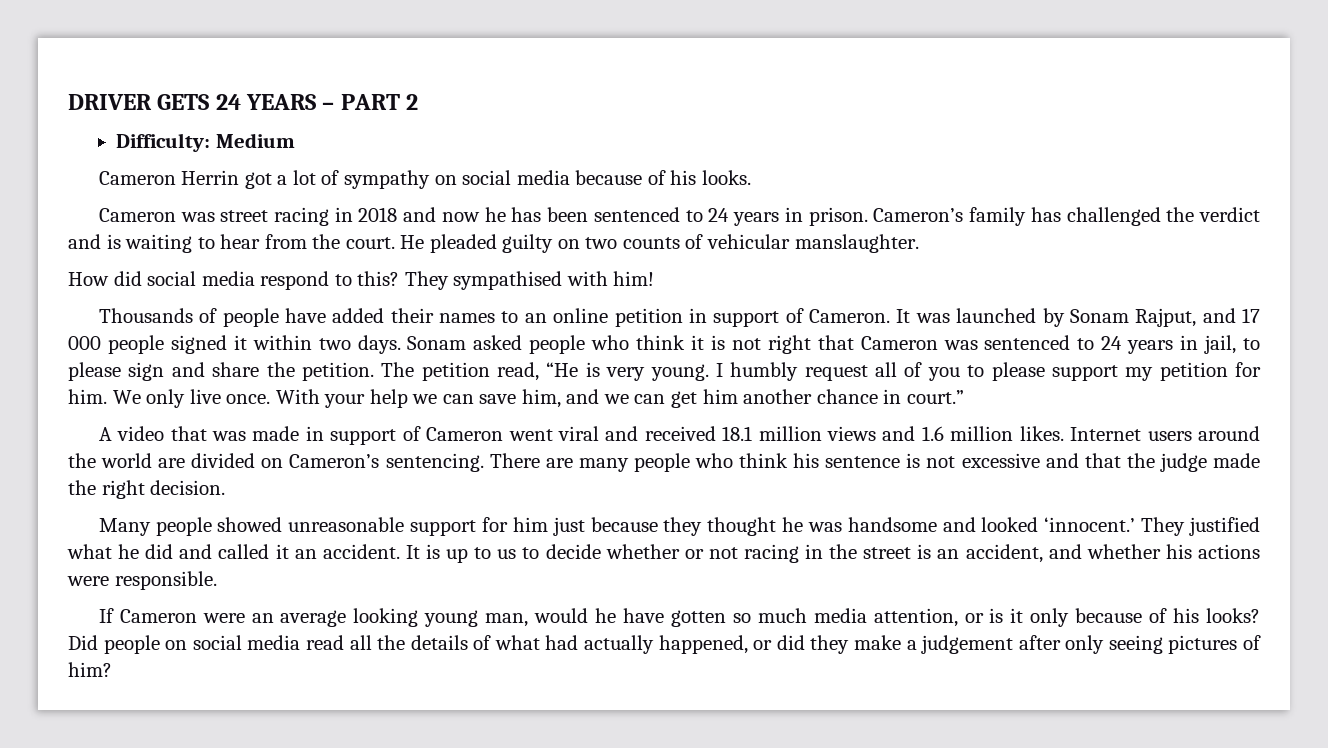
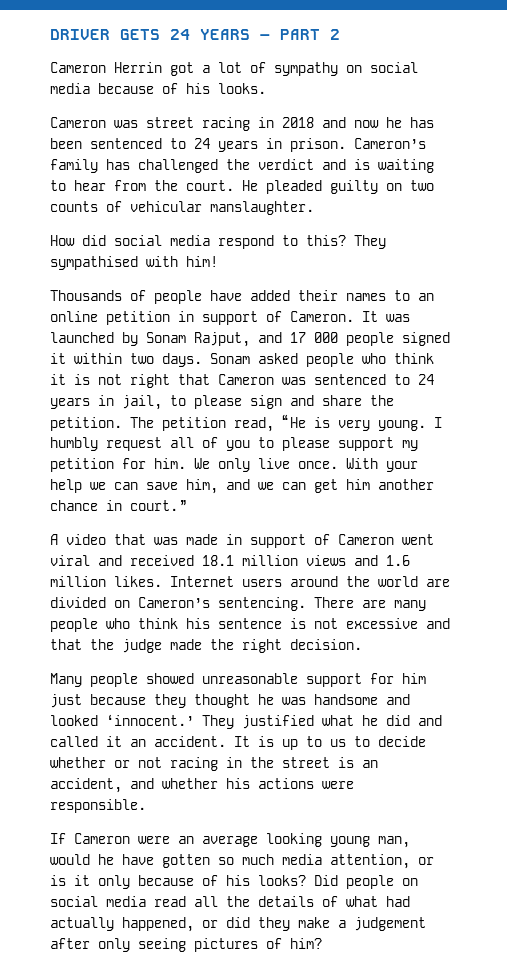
[116,133,295,152] // Difficulty: Medium -> (340, 34) none

